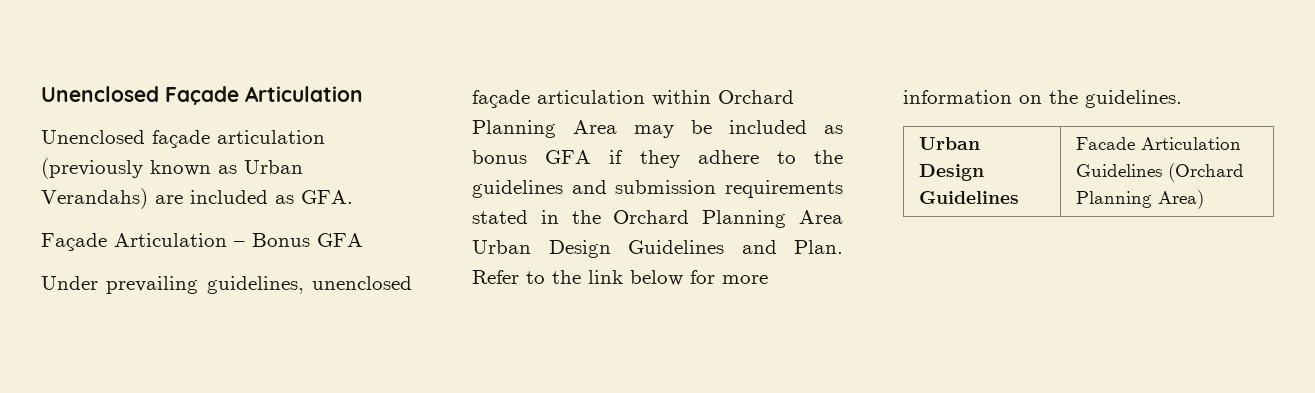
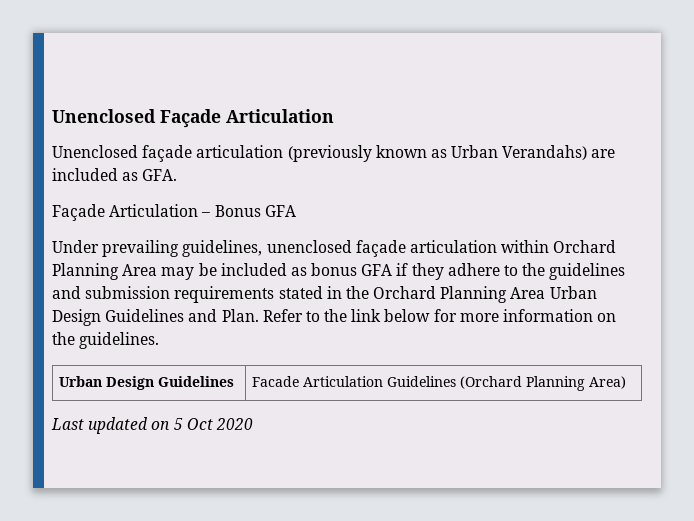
(1204, 199) none -> [51,417,253,434] // Last updated on 5 Oct 2020

